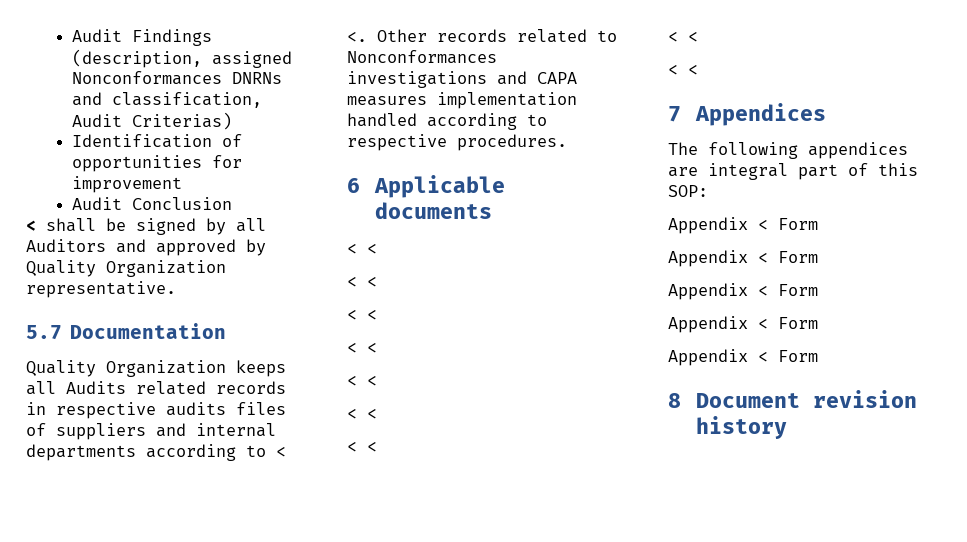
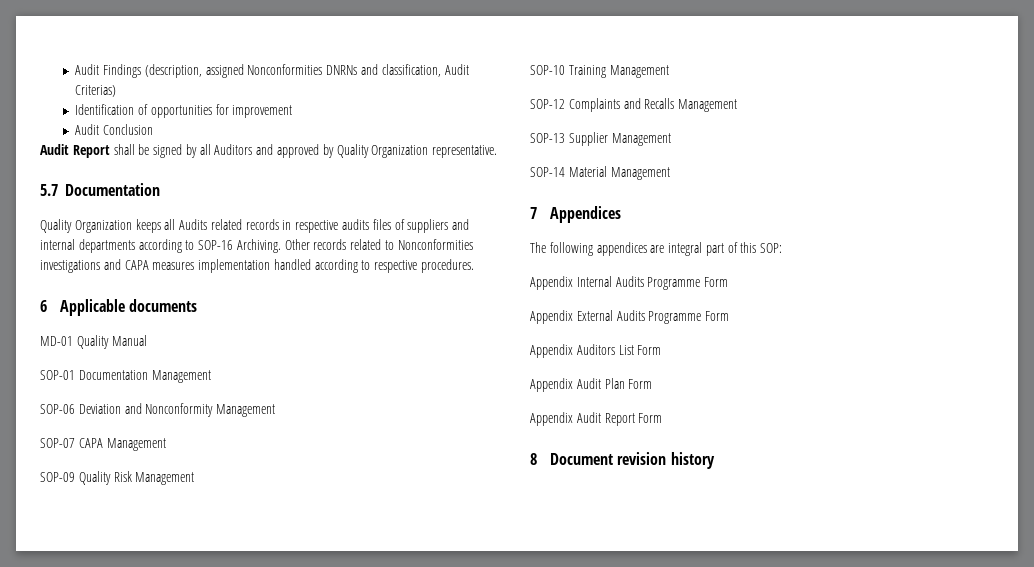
[71,71,222,85] Nonconformances -> [247,64,323,75] Nonconformities
[26,220,36,231] < -> [40,144,110,158] Audit Report
[276,446,286,457] [347,31,367,42] < <. -> [198,239,281,253] SOP-16 Archiving.
[347,50,497,64] Nonconformances -> [397,239,473,250] Nonconformities
[347,243,377,254] [347,276,377,287] [347,309,377,320] [347,342,377,353] [347,375,377,386] [347,408,377,419] [347,441,377,452] [668,31,698,42] [668,64,698,75] < < // < < // < < // < < // < < // < < // < < // < < // < < -> [40,335,147,349] [40,370,211,383] [40,403,276,417] [40,438,166,451] [40,471,195,485] [530,65,669,78] [530,98,738,112] [530,132,671,146] [530,166,670,180] MD-01 Quality Manual // SOP-01 Documentation Management // SOP-06 Deviation and Nonconformity Management // SOP-07 CAPA Management // SOP-09 Quality Risk Management // SOP-10 Training Management // SOP-12 Complaints and Recalls Management // SOP-13 Supplier Management // SOP-14 Material Management
[758,218,818,230] [668,250,818,267] [668,283,818,300] [668,316,818,333] [668,349,768,366] < Form // Appendix < Form // Appendix < Form // Appendix < Form // Appendix < -> [576,276,729,290] [530,310,730,324] [530,344,662,358] [530,378,653,392] [530,412,635,426] Internal Audits Programme Form // Appendix External Audits Programme Form // Appendix Auditors List Form // Appendix Audit Plan Form // Appendix Audit Report

